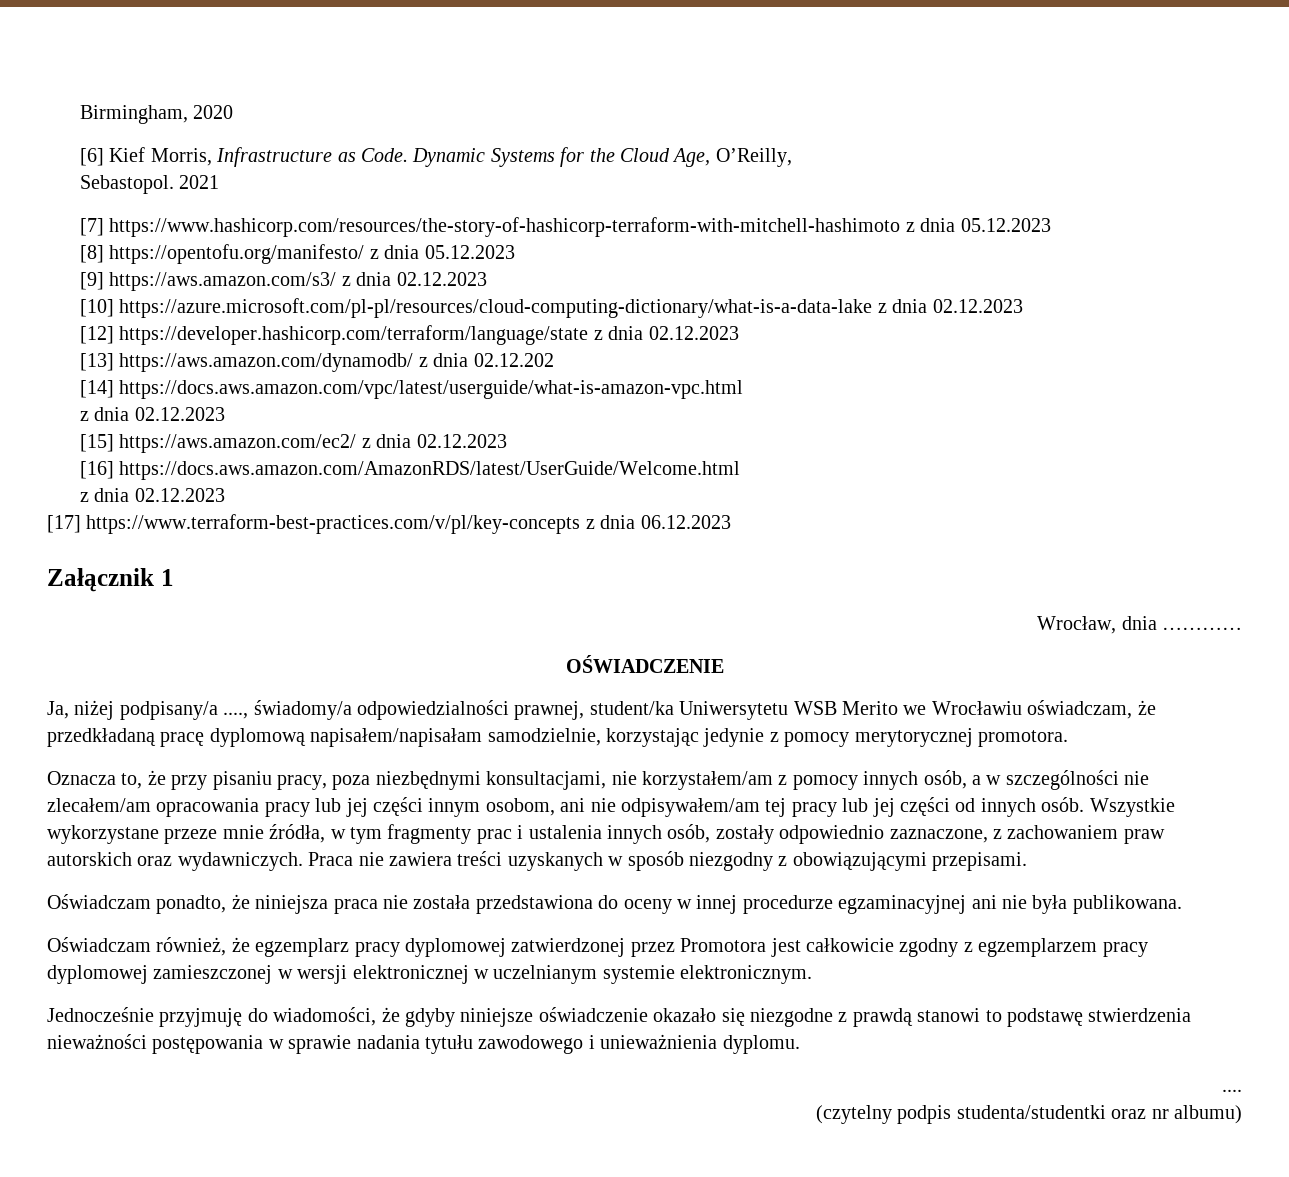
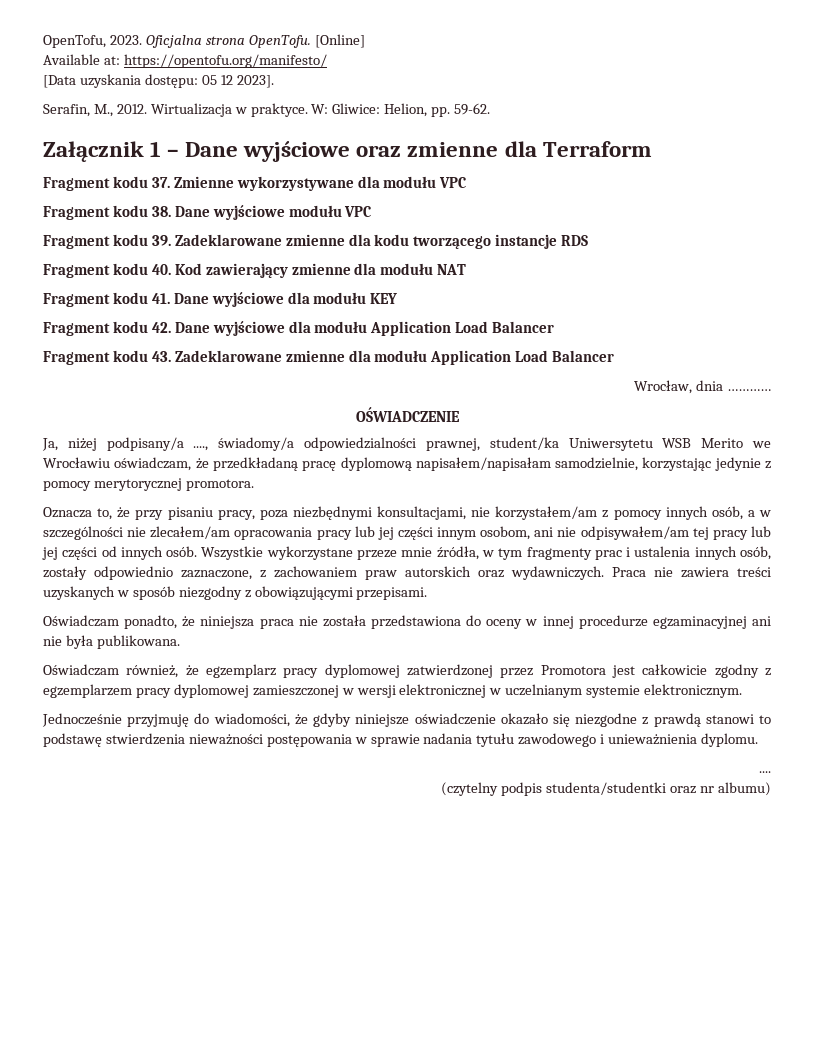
[79,105,234,124] [79,147,792,167] [79,175,220,194] [79,217,1051,237] [79,244,515,264] [79,272,487,291] [79,298,1023,318] [79,325,739,345] [79,353,554,372] [79,380,744,399] [79,407,225,421] [79,434,507,453] [79,461,741,480] [79,488,225,502] [47,514,731,534] [47,568,174,592] Birmingham, 2020 // [6] Kief Morris, Infrastructure as Code. Dynamic Systems for the Cloud Age, O’Reilly, // Sebastopol. 2021 // [7] https://www.hashicorp.com/resources/the-story-of-hashicorp-terraform-with-mitchell-hashimoto z dnia 05.12.2023 // [8] https://opentofu.org/manifesto/ z dnia 05.12.2023 // [9] https://aws.amazon.com/s3/ z dnia 02.12.2023 // [10] https://azure.microsoft.com/pl-pl/resources/cloud-computing-dictionary/what-is-a-data-lake z dnia 02.12.2023 // [12] https://developer.hashicorp.com/terraform/language/state z dnia 02.12.2023 // [13] https://aws.amazon.com/dynamodb/ z dnia 02.12.202 // [14] https://docs.aws.amazon.com/vpc/latest/userguide/what-is-amazon-vpc.html // z dnia 02.12.2023 // [15] https://aws.amazon.com/ec2/ z dnia 02.12.2023 // [16] https://docs.aws.amazon.com/AmazonRDS/latest/UserGuide/Welcome.html // z dnia 02.12.2023 // [17] https://www.terraform-best-practices.com/v/pl/key-concepts z dnia 06.12.2023 // Załącznik 1 -> [43,34,365,48] [43,54,327,68] [43,74,274,88] [43,103,491,117] [43,141,652,162] [43,176,467,191] [43,205,372,220] [43,234,589,249] [43,263,467,278] [43,292,398,307] [43,321,555,336] [43,350,615,365] OpenTofu, 2023. Oficjalna strona OpenTofu. [Online] // Available at: https://opentofu.org/manifesto/ // [Data uzyskania dostępu: 05 12 2023]. // Serafin, M., 2012. Wirtualizacja w praktyce. W: Gliwice: Helion, pp. 59-62. // Załącznik 1 – Dane wyjściowe oraz zmienne dla Terraform // Fragment kodu 37. Zmienne wykorzystywane dla modułu VPC // Fragment kodu 38. Dane wyjściowe modułu VPC // Fragment kodu 39. Zadeklarowane zmienne dla kodu tworzącego instancje RDS // Fragment kodu 40. Kod zawierający zmienne dla modułu NAT // Fragment kodu 41. Dane wyjściowe dla modułu KEY // Fragment kodu 42. Dane wyjściowe dla modułu Application Load Balancer // Fragment kodu 43. Zadeklarowane zmienne dla modułu Application Load Balancer

